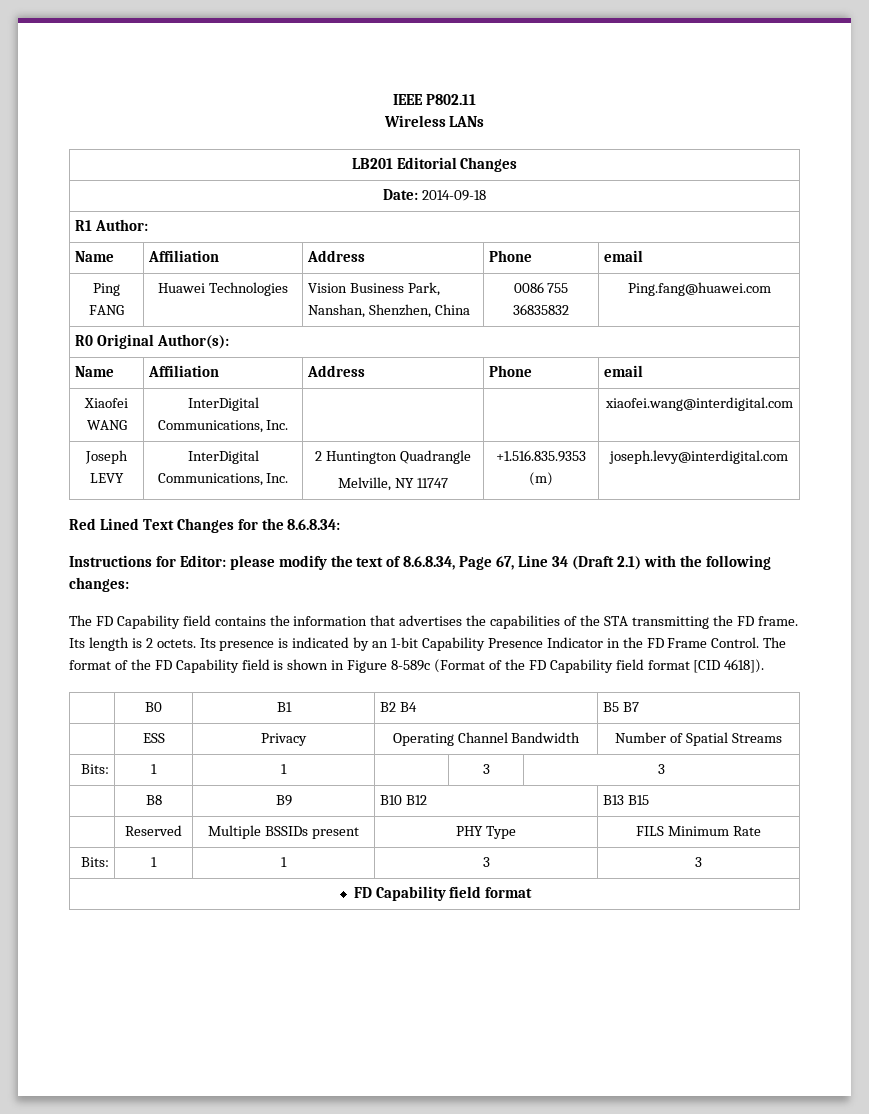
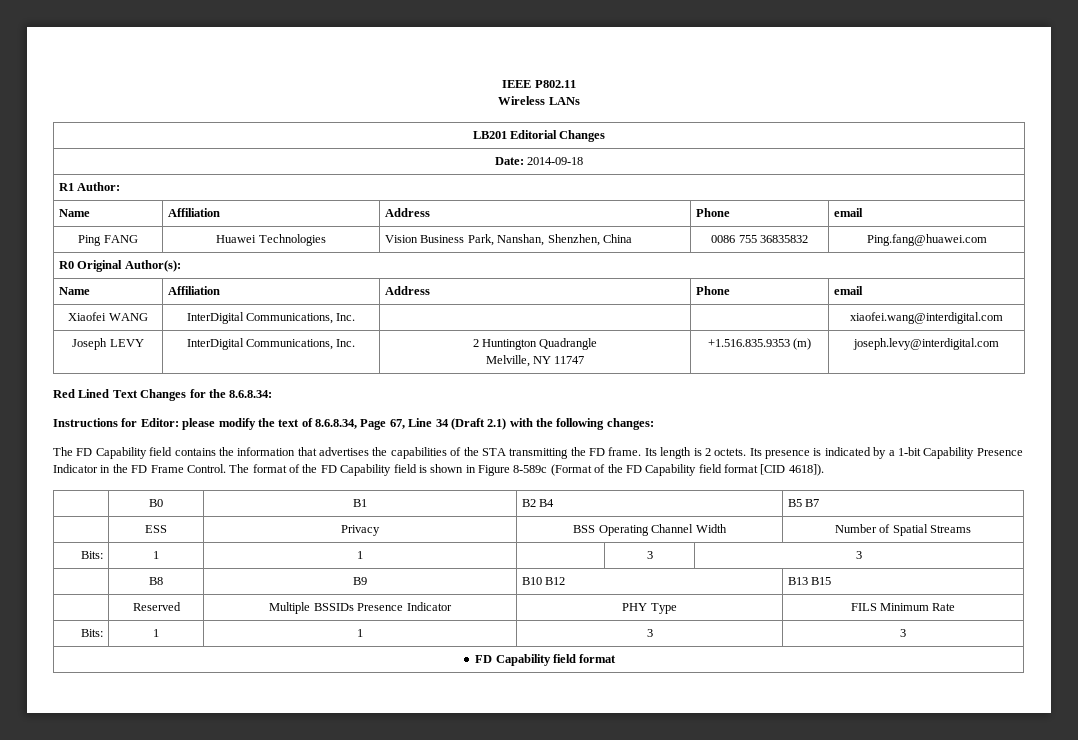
[372,641,389,648] an -> [888,450,895,456] a
(307, 739) none -> [573,525,596,533] BSS
[511,732,581,743] Bandwidth -> [695,524,727,533] Width
[311,827,359,839] present -> [357,602,452,611] Presence Indicator

